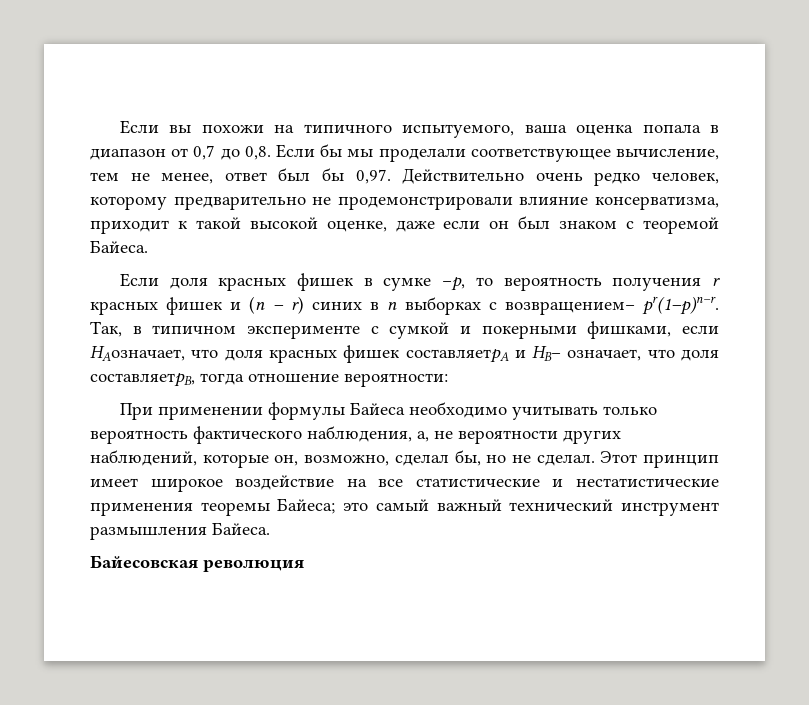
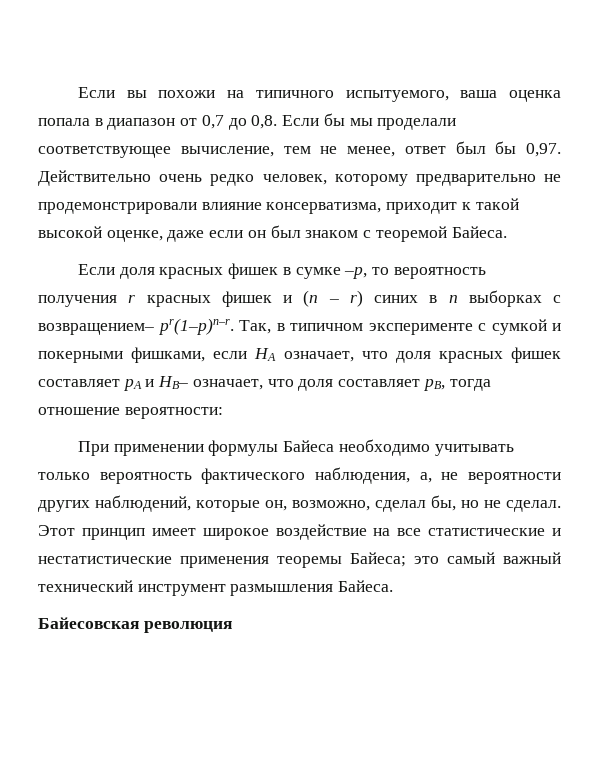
[90,346,185,361] НAозначает, -> [254,348,354,362] НA означает,
[405,349,509,363] составляетрА -> [38,379,142,391] составляет рА
[90,373,195,387] составляетрB, -> [338,379,445,391] составляет рB,

